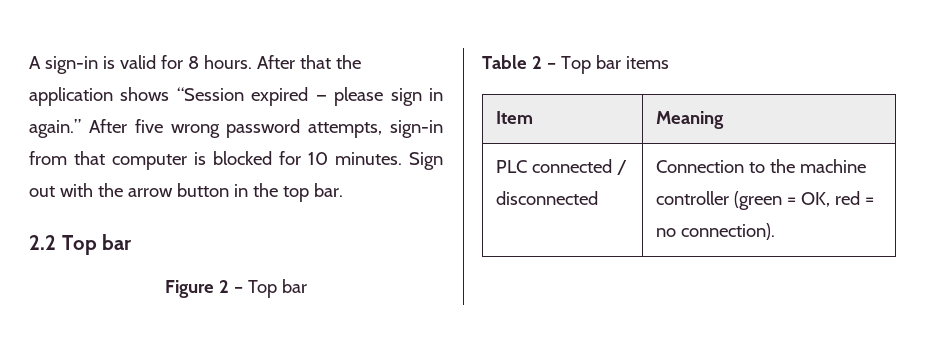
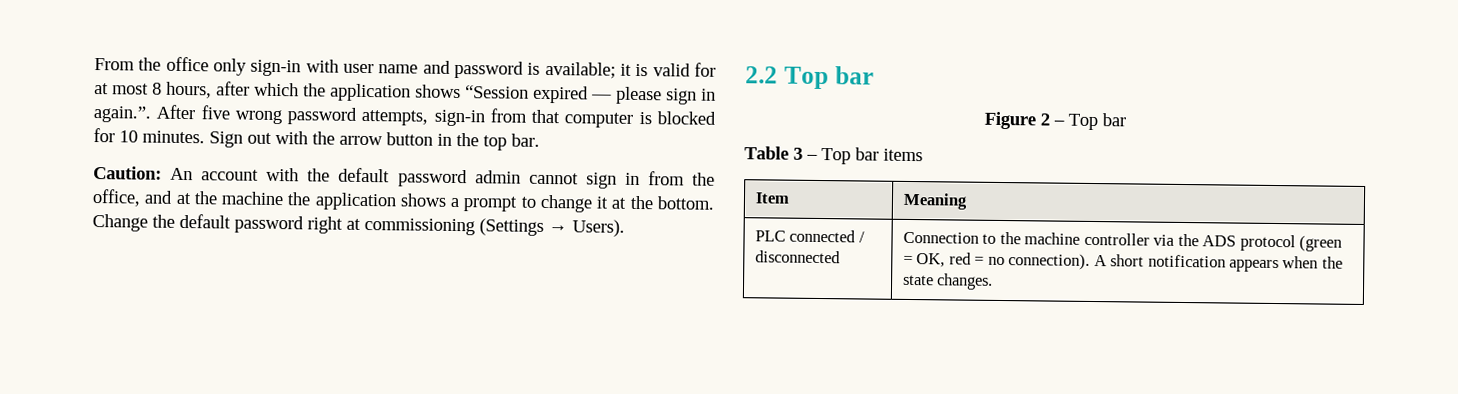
[29,55,331,74] A sign-in is valid for 8 hours. After that -> [94,56,716,79] [94,81,299,99] From the office only sign-in with user name and password is available; it is valid for at most 8 hours, after which
[29,119,81,138] again.” -> [93,106,151,123] again.”.
(343, 190) none -> [93,166,716,189] [92,189,715,213] [92,213,625,237] // Caution: An account with the default password admin cannot sign in from the office, and at the machine the application shows a prompt to change it at the bottom. Change the default password right at commissioning (Settings → Users).
[531,56,542,69] 2 -> [793,147,803,160] 3
(729, 198) none -> [1153,233,1296,252] via the ADS protocol
(775, 231) none -> [1093,254,1343,273] [902,273,994,290] A short notification appears when the state changes.

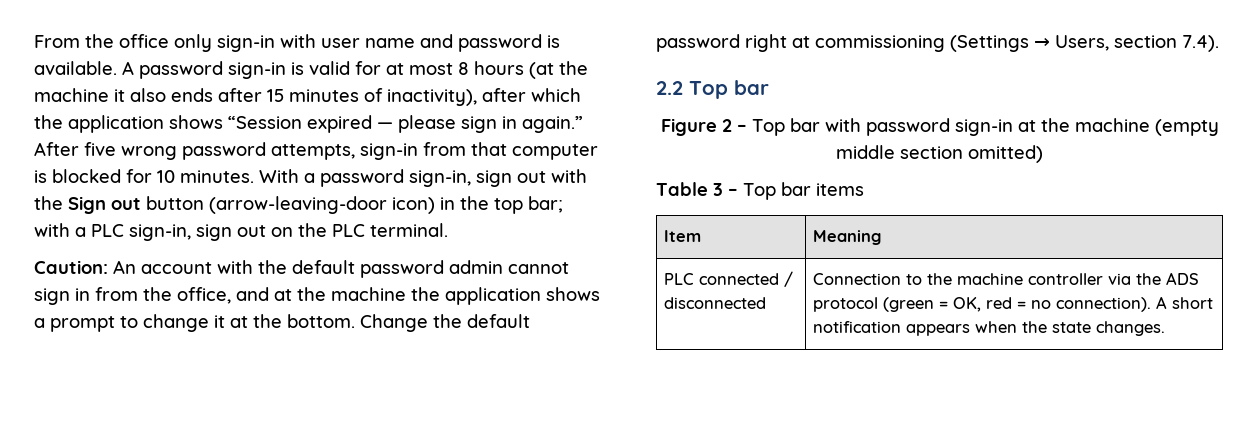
[544,61,632,79] available; it -> [34,61,286,79] available. A password sign-in
[166,81,212,99] hours, -> [474,61,588,79] [34,88,477,106] hours (at the machine it also ends after 15 minutes of inactivity),
[93,106,151,123] again.”. -> [522,116,583,133] again.”
[209,131,540,151] Sign out with the arrow button in the top bar. -> [259,169,587,187] [34,196,563,214] [34,223,448,241] With a password sign-in, sign out with the Sign out button (arrow-leaving-door icon) in the top bar; with a PLC sign-in, sign out on the PLC terminal.
[572,219,625,237] Users). -> [1055,35,1219,52] Users, section 7.4).
(1126, 120) none -> [824,118,1219,136] [836,145,1043,163] with password sign-in at the machine (empty middle section omitted)

